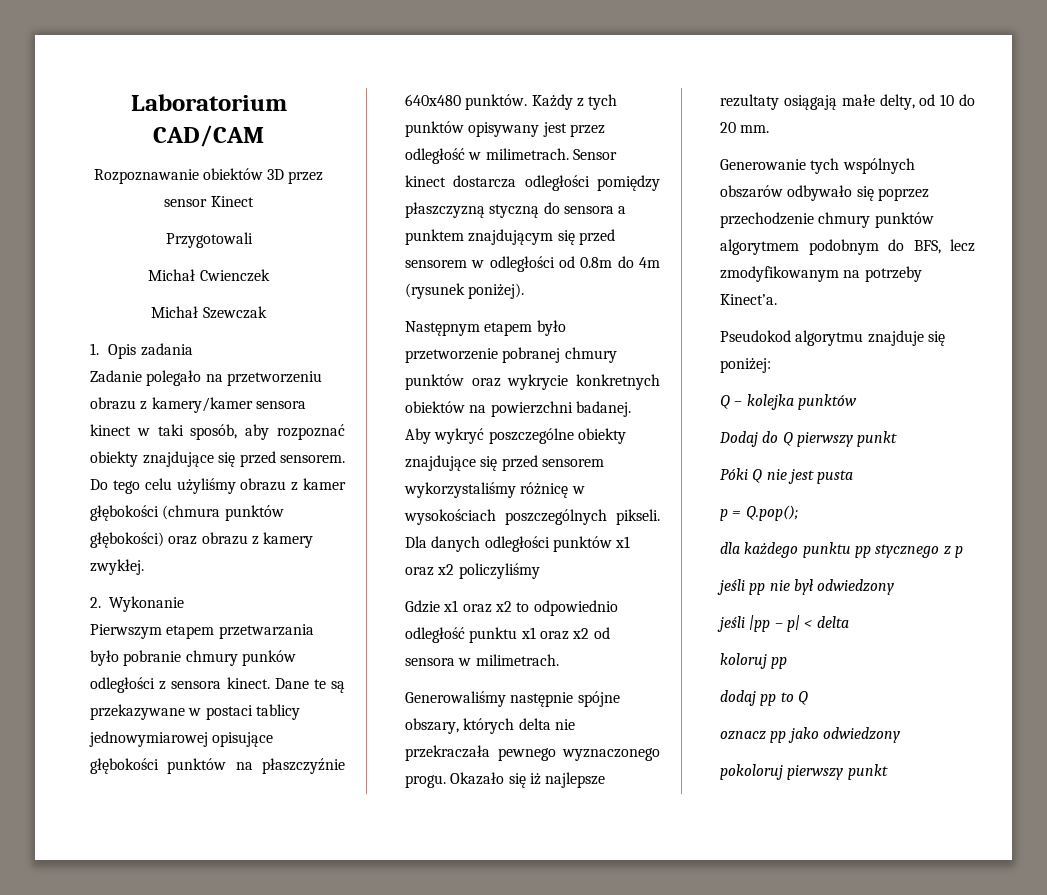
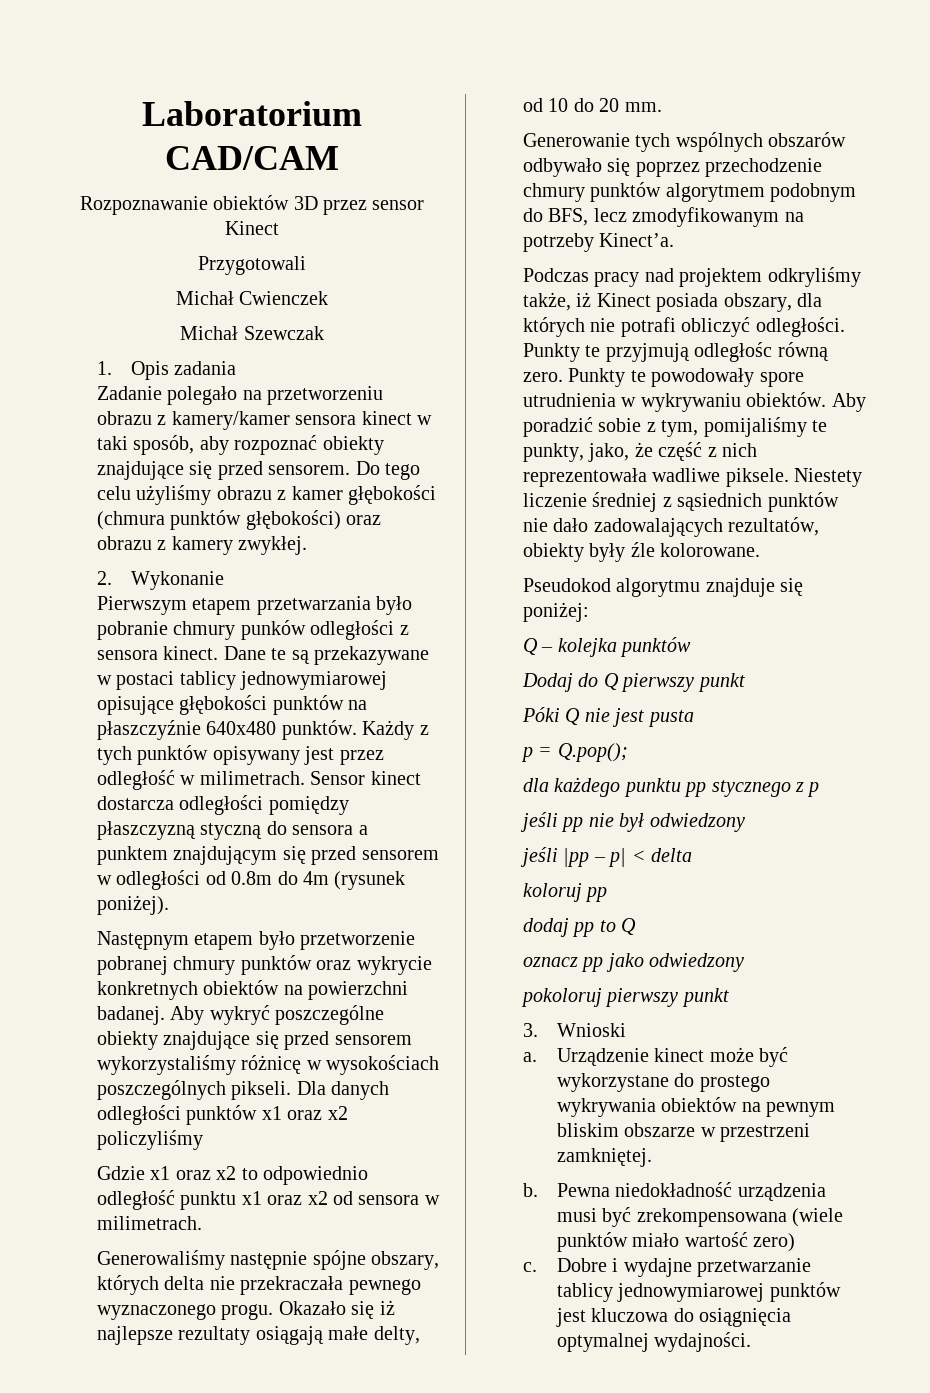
(778, 299) none -> [522,267,861,287] [522,292,822,312] [522,317,845,337] [522,342,829,362] [522,368,804,387] [522,392,866,412] [522,417,827,437] [522,442,757,462] [522,468,863,487] [522,492,839,512] [522,517,820,537] [522,542,761,562] // Podczas pracy nad projektem odkryliśmy także, iż Kinect posiada obszary, dla których nie potrafi obliczyć odległości. Punkty te przyjmują odległośc równą zero. Punkty te powodowały spore utrudnienia w wykrywaniu obiektów. Aby poradzić sobie z tym, pomijaliśmy te punkty, jako, że część z nich reprezentowała wadliwe piksele. Niestety liczenie średniej z sąsiednich punktów nie dało zadowalających rezultatów, obiekty były źle kolorowane.
(888, 772) none -> [522,1023,626,1037] [522,1047,789,1067] [556,1073,770,1092] [556,1097,836,1117] [556,1123,811,1142] [556,1148,652,1167] [522,1182,826,1201] [556,1207,844,1227] [556,1232,796,1252] [522,1258,812,1277] [556,1282,841,1302] [555,1308,792,1327] [556,1332,752,1352] // 3. Wnioski // a. Urządzenie kinect może być wykorzystane do prostego wykrywania obiektów na pewnym bliskim obszarze w przestrzeni zamkniętej. // b. Pewna niedokładność urządzenia musi być zrekompensowana (wiele punktów miało wartość zero) // c. Dobre i wydajne przetwarzanie tablicy jednowymiarowej punktów jest kluczowa do osiągnięcia optymalnej wydajności.

